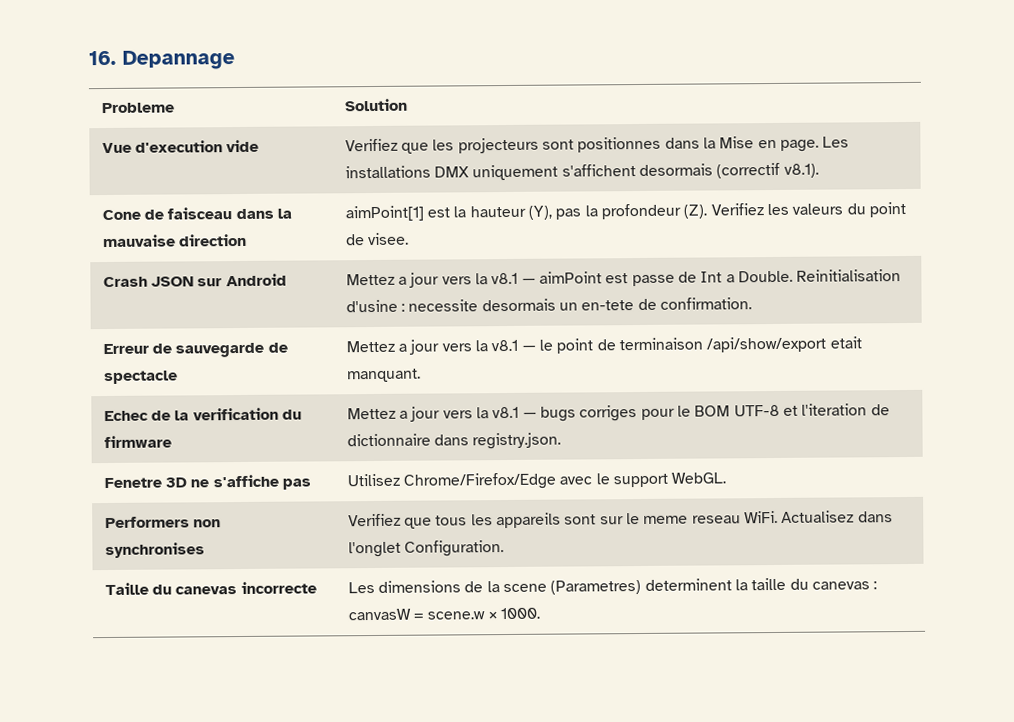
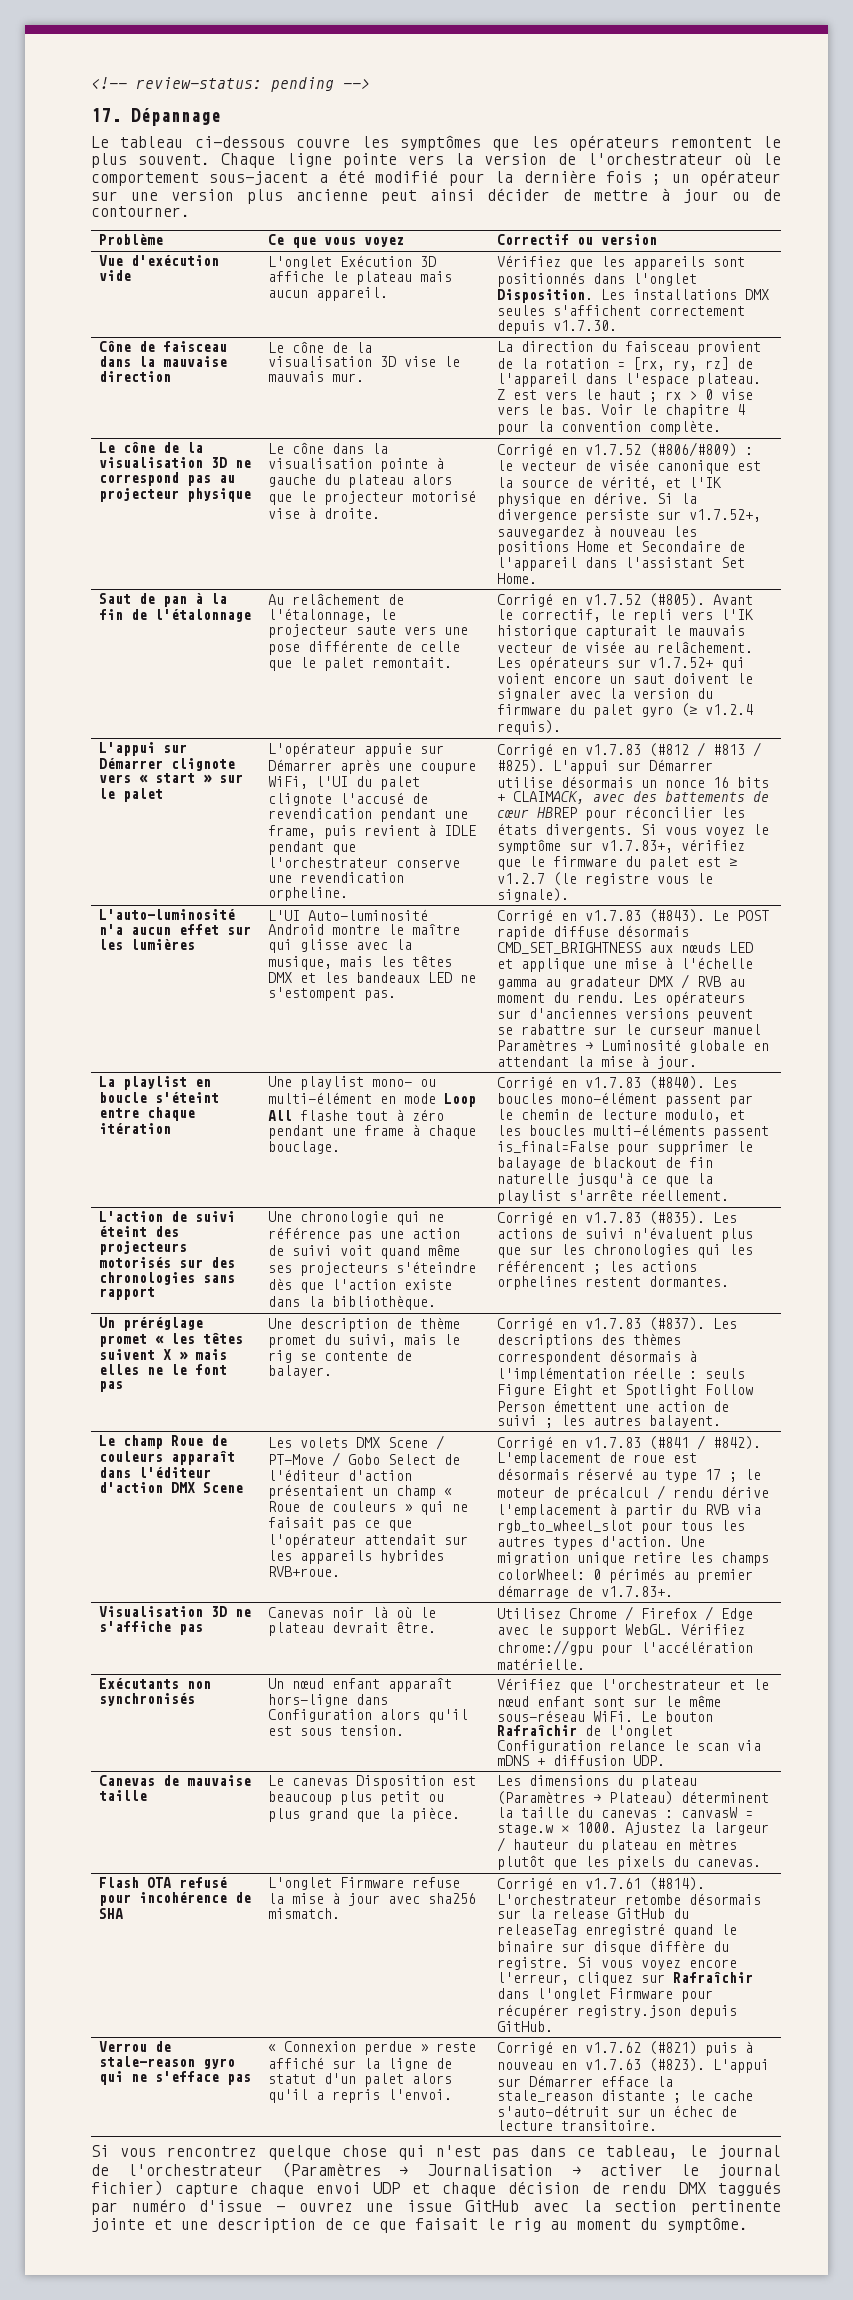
[88,50,235,70] [101,102,175,114] [344,98,408,112] 16. Depannage // Probleme | Solution -> [91,77,370,92] [91,108,221,126] [91,135,781,151] [91,153,781,168] [91,170,782,186] [91,188,781,204] [91,206,190,217] [99,234,164,245] [268,234,405,248] [497,234,658,245] <!-- review-status: pending --> // 17. Dépannage // Le tableau ci-dessous couvre les symptômes que les opérateurs remontent le plus souvent. Chaque ligne pointe vers la version de l'orchestrateur où le comportement sous-jacent a été modifié pour la dernière fois ; un opérateur sur une version plus ancienne peut ainsi décider de mettre à jour ou de contourner. // Problème | Ce que vous voyez | Correctif ou version
[135,140,224,153] d'execution -> [131,255,220,266] d'exécution
[344,136,850,154] [344,162,819,181] [101,209,141,221] Verifiez que les projecteurs sont positionnes dans la Mise en page. Les installations DMX uniquement s'affichent desormais (correctif v8.1). // Cone -> [268,255,437,269] [268,271,453,285] [268,287,389,301] [497,255,746,270] [497,272,698,287] [497,289,770,303] [497,305,746,316] [497,320,618,334] [99,341,132,352] L'onglet Exécution 3D affiche le plateau mais aucun appareil. | Vérifiez que les appareils sont positionnés dans l'onglet Disposition. Les installations DMX seules s'affichent correctement depuis v1.7.30. // Cône
[344,202,906,222] [345,232,410,246] [102,273,287,288] [345,269,902,288] [345,297,752,313] [102,342,288,358] [103,370,178,385] [345,336,862,355] [346,368,421,383] [103,407,302,422] [103,435,172,449] [346,403,890,422] [346,432,562,450] [103,474,311,490] [346,472,727,490] [104,516,222,529] [104,542,205,559] [347,510,893,529] [347,540,505,558] [104,581,317,596] [347,578,732,595] aimPoint[1] est la hauteur (Y), pas la profondeur (Z). Verifiez les valeurs du point de visee. // Crash JSON sur Android | Mettez a jour vers la v8.1 — aimPoint est passe de Int a Double. Reinitialisation d'usine : necessite desormais un en-tete de confirmation. // Erreur de sauvegarde de spectacle | Mettez a jour vers la v8.1 — le point de terminaison /api/show/export etait manquant. // Echec de la verification du firmware | Mettez a jour vers la v8.1 — bugs corriges pour le BOM UTF-8 et l'iteration de dictionnaire dans registry.json. // Fenetre 3D ne s'affiche pas | Utilisez Chrome/Firefox/Edge avec le support WebGL. // Performers non synchronises | Verifiez que tous les appareils sont sur le meme reseau WiFi. Actualisez dans l'onglet Configuration. // Taille du canevas incorrecte | Les dimensions de la scene (Parametres) determinent -> [268,341,373,353] [268,356,461,367] [268,371,365,382] [497,341,762,355] [497,357,754,371] [497,373,762,387] [497,389,754,402] [497,404,746,418] [497,420,722,435] [99,442,204,453] [99,457,252,468] [99,472,236,486] [99,488,252,502] [268,442,389,454] [268,457,445,472] [268,474,453,488] [268,490,477,505] [268,507,381,519] [497,442,754,457] [497,459,762,474] [497,476,723,490] [497,492,698,507] [497,509,762,523] [497,525,698,539] [497,541,746,555] [497,557,746,571] [497,573,538,584] [99,593,228,607] [99,609,252,622] [268,593,405,605] [268,608,397,622] [268,624,469,638] [268,640,461,655] [268,657,453,671] [497,593,754,607] [497,609,755,623] [497,625,746,639] [497,641,754,653] [497,656,746,671] [497,673,754,684] [497,688,714,701] [497,703,754,718] [497,720,562,735] [99,742,188,756] [99,758,236,771] [99,773,244,783] [99,788,164,802] [268,742,445,757] [268,759,477,774] [268,776,421,790] [268,792,429,806] [268,808,469,822] [268,824,477,839] [268,841,357,855] [268,857,461,868] [268,872,405,883] [268,887,349,901] [497,742,762,757] [497,759,714,774] [497,776,770,788] [497,791,770,804] [497,806,746,821] [497,823,770,837] [497,839,746,854] [497,856,738,870] [497,872,714,886] [497,888,570,902] [99,909,236,920] [99,924,252,935] [99,939,196,950] [268,909,429,921] [268,924,461,935] [268,939,413,953] [268,955,453,970] [268,972,477,983] [268,987,397,1001] [497,909,770,923] [497,925,690,940] [497,942,754,954] [497,957,754,972] [497,974,746,989] [497,991,746,1006] [497,1008,754,1022] [497,1024,762,1035] [497,1039,770,1053] [497,1055,698,1069] [99,1076,212,1090] [99,1092,220,1103] [99,1107,196,1121] [99,1123,172,1134] [268,1076,437,1090] [268,1092,477,1107] [268,1109,445,1121] [268,1124,477,1139] [268,1141,341,1154] [497,1076,738,1090] [497,1092,754,1107] [497,1109,746,1122] [497,1124,770,1139] [497,1141,754,1155] [497,1157,714,1170] [497,1172,714,1187] [497,1189,730,1204] [99,1211,236,1222] [99,1226,180,1237] [99,1241,188,1255] [99,1257,236,1268] [99,1272,236,1285] [99,1287,156,1300] [268,1211,445,1225] [268,1227,461,1242] [268,1244,461,1259] [268,1261,477,1276] [268,1278,453,1293] [268,1295,437,1310] [497,1211,738,1225] [497,1227,754,1242] [497,1244,754,1258] [497,1260,698,1274] [497,1276,730,1290] [99,1317,204,1331] [99,1333,244,1347] [99,1349,228,1360] [99,1364,228,1375] [99,1381,124,1392] [268,1317,461,1332] [268,1334,461,1348] [268,1350,413,1363] [268,1365,333,1378] [497,1317,738,1331] [497,1333,682,1348] [497,1350,698,1365] [497,1367,746,1382] [497,1384,754,1398] [497,1400,730,1412] [497,1415,722,1428] [99,1435,228,1449] [99,1451,236,1465] [99,1467,212,1478] [99,1482,244,1493] [268,1435,445,1450] [268,1452,461,1467] [268,1469,413,1481] [268,1484,453,1499] [268,1501,469,1515] [268,1517,413,1531] [268,1533,469,1548] [268,1550,445,1564] [268,1566,341,1577] [497,1435,762,1450] [497,1452,698,1466] [497,1468,762,1483] [497,1485,770,1501] [497,1503,762,1518] [497,1520,746,1534] [497,1536,706,1550] [497,1552,770,1566] [497,1568,754,1583] [497,1585,674,1599] [99,1606,252,1617] [99,1621,204,1635] [268,1606,437,1618] [268,1621,437,1636] [497,1606,754,1621] [497,1623,746,1638] [497,1640,754,1656] [497,1658,586,1670] [99,1678,212,1689] [99,1693,196,1706] [268,1678,453,1692] [268,1694,389,1707] [268,1709,469,1723] [268,1725,405,1736] [497,1678,770,1693] [497,1695,722,1707] [497,1710,714,1722] [497,1725,674,1738] [497,1740,762,1753] [497,1755,666,1766] [99,1775,252,1786] [99,1790,148,1801] [268,1775,477,1789] [268,1791,445,1805] [268,1807,461,1822] [497,1775,698,1789] [497,1791,770,1805] Le cône de la visualisation 3D vise le mauvais mur. | La direction du faisceau provient de la rotation = [rx, ry, rz] de l'appareil dans l'espace plateau. Z est vers le haut ; rx > 0 vise vers le bas. Voir le chapitre 4 pour la convention complète. // Le cône de la visualisation 3D ne correspond pas au projecteur physique | Le cône dans la visualisation pointe à gauche du plateau alors que le projecteur motorisé vise à droite. | Corrigé en v1.7.52 (#806/#809) : le vecteur de visée canonique est la source de vérité, et l'IK physique en dérive. Si la divergence persiste sur v1.7.52+, sauvegardez à nouveau les positions Home et Secondaire de l'appareil dans l'assistant Set Home. // Saut de pan à la fin de l'étalonnage | Au relâchement de l'étalonnage, le projecteur saute vers une pose différente de celle que le palet remontait. | Corrigé en v1.7.52 (#805). Avant le correctif, le repli vers l'IK historique capturait le mauvais vecteur de visée au relâchement. Les opérateurs sur v1.7.52+ qui voient encore un saut doivent le signaler avec la version du firmware du palet gyro (≥ v1.2.4 requis). // L'appui sur Démarrer clignote vers « start » sur le palet | L'opérateur appuie sur Démarrer après une coupure WiFi, l'UI du palet clignote l'accusé de revendication pendant une frame, puis revient à IDLE pendant que l'orchestrateur conserve une revendication orpheline. | Corrigé en v1.7.83 (#812 / #813 / #825). L'appui sur Démarrer utilise désormais un nonce 16 bits + CLAIMACK, avec des battements de cœur HBREP pour réconcilier les états divergents. Si vous voyez le symptôme sur v1.7.83+, vérifiez que le firmware du palet est ≥ v1.2.7 (le registre vous le signale). // L'auto-luminosité n'a aucun effet sur les lumières | L'UI Auto-luminosité Android montre le maître qui glisse avec la musique, mais les têtes DMX et les bandeaux LED ne s'estompent pas. | Corrigé en v1.7.83 (#843). Le POST rapide diffuse désormais CMD_SET_BRIGHTNESS aux nœuds LED et applique une mise à l'échelle gamma au gradateur DMX / RVB au moment du rendu. Les opérateurs sur d'anciennes versions peuvent se rabattre sur le curseur manuel Paramètres → Luminosité globale en attendant la mise à jour. // La playlist en boucle s'éteint entre chaque itération | Une playlist mono- ou multi-élément en mode Loop All flashe tout à zéro pendant une frame à chaque bouclage. | Corrigé en v1.7.83 (#840). Les boucles mono-élément passent par le chemin de lecture modulo, et les boucles multi-éléments passent is_final=False pour supprimer le balayage de blackout de fin naturelle jusqu'à ce que la playlist s'arrête réellement. // L'action de suivi éteint des projecteurs motorisés sur des chronologies sans rapport | Une chronologie qui ne référence pas une action de suivi voit quand même ses projecteurs s'éteindre dès que l'action existe dans la bibliothèque. | Corrigé en v1.7.83 (#835). Les actions de suivi n'évaluent plus que sur les chronologies qui les référencent ; les actions orphelines restent dormantes. // Un préréglage promet « les têtes suivent X » mais elles ne le font pas | Une description de thème promet du suivi, mais le rig se contente de balayer. | Corrigé en v1.7.83 (#837). Les descriptions des thèmes correspondent désormais à l'implémentation réelle : seuls Figure Eight et Spotlight Follow Person émettent une action de suivi ; les autres balayent. // Le champ Roue de couleurs apparaît dans l'éditeur d'action DMX Scene | Les volets DMX Scene / PT-Move / Gobo Select de l'éditeur d'action présentaient un champ « Roue de couleurs » qui ne faisait pas ce que l'opérateur attendait sur les appareils hybrides RVB+roue. | Corrigé en v1.7.83 (#841 / #842). L'emplacement de roue est désormais réservé au type 17 ; le moteur de précalcul / rendu dérive l'emplacement à partir du RVB via rgb_to_wheel_slot pour tous les autres types d'action. Une migration unique retire les champs colorWheel: 0 périmés au premier démarrage de v1.7.83+. // Visualisation 3D ne s'affiche pas | Canevas noir là où le plateau devrait être. | Utilisez Chrome / Firefox / Edge avec le support WebGL. Vérifiez chrome://gpu pour l'accélération matérielle. // Exécutants non synchronisés | Un nœud enfant apparaît hors-ligne dans Configuration alors qu'il est sous tension. | Vérifiez que l'orchestrateur et le nœud enfant sont sur le même sous-réseau WiFi. Le bouton Rafraîchir de l'onglet Configuration relance le scan via mDNS + diffusion UDP. // Canevas de mauvaise taille | Le canevas Disposition est beaucoup plus petit ou plus grand que la pièce. | Les dimensions du plateau (Paramètres → Plateau) déterminent
[427,611,486,620] scene.w -> [497,1823,554,1835] stage.w
(540, 613) none -> [625,1822,770,1835] [497,1837,738,1853] [497,1855,762,1870] [99,1877,228,1888] [99,1892,252,1906] [99,1908,124,1919] [268,1877,461,1890] [268,1892,477,1906] [268,1908,341,1919] [497,1877,706,1891] [497,1893,762,1905] [497,1908,690,1919] [497,1923,738,1938] [497,1940,730,1955] [497,1957,738,1970] [497,1972,754,1986] [497,1988,714,2002] [497,2004,738,2019] [497,2021,554,2032] [99,2041,172,2052] [99,2056,236,2069] [99,2071,252,2085] [268,2041,477,2055] [268,2057,453,2071] [268,2073,453,2087] [268,2089,453,2103] [497,2041,754,2056] [497,2058,770,2073] [497,2075,674,2087] [497,2090,754,2103] [497,2105,738,2117] [497,2120,658,2131] [91,2145,781,2160] [91,2162,781,2178] [91,2180,781,2197] [91,2199,781,2215] [91,2217,748,2233] Ajustez la largeur / hauteur du plateau en mètres plutôt que les pixels du canevas. // Flash OTA refusé pour incohérence de SHA | L'onglet Firmware refuse la mise à jour avec sha256 mismatch. | Corrigé en v1.7.61 (#814). L'orchestrateur retombe désormais sur la release GitHub du releaseTag enregistré quand le binaire sur disque diffère du registre. Si vous voyez encore l'erreur, cliquez sur Rafraîchir dans l'onglet Firmware pour récupérer registry.json depuis GitHub. // Verrou de stale-reason gyro qui ne s'efface pas | « Connexion perdue » reste affiché sur la ligne de statut d'un palet alors qu'il a repris l'envoi. | Corrigé en v1.7.62 (#821) puis à nouveau en v1.7.63 (#823). L'appui sur Démarrer efface la stale_reason distante ; le cache s'auto-détruit sur un échec de lecture transitoire. // Si vous rencontrez quelque chose qui n'est pas dans ce tableau, le journal de l'orchestrateur (Paramètres → Journalisation → activer le journal fichier) capture chaque envoi UDP et chaque décision de rendu DMX taggués par numéro d'issue — ouvrez une issue GitHub avec la section pertinente jointe et une description de ce que faisait le rig au moment du symptôme.

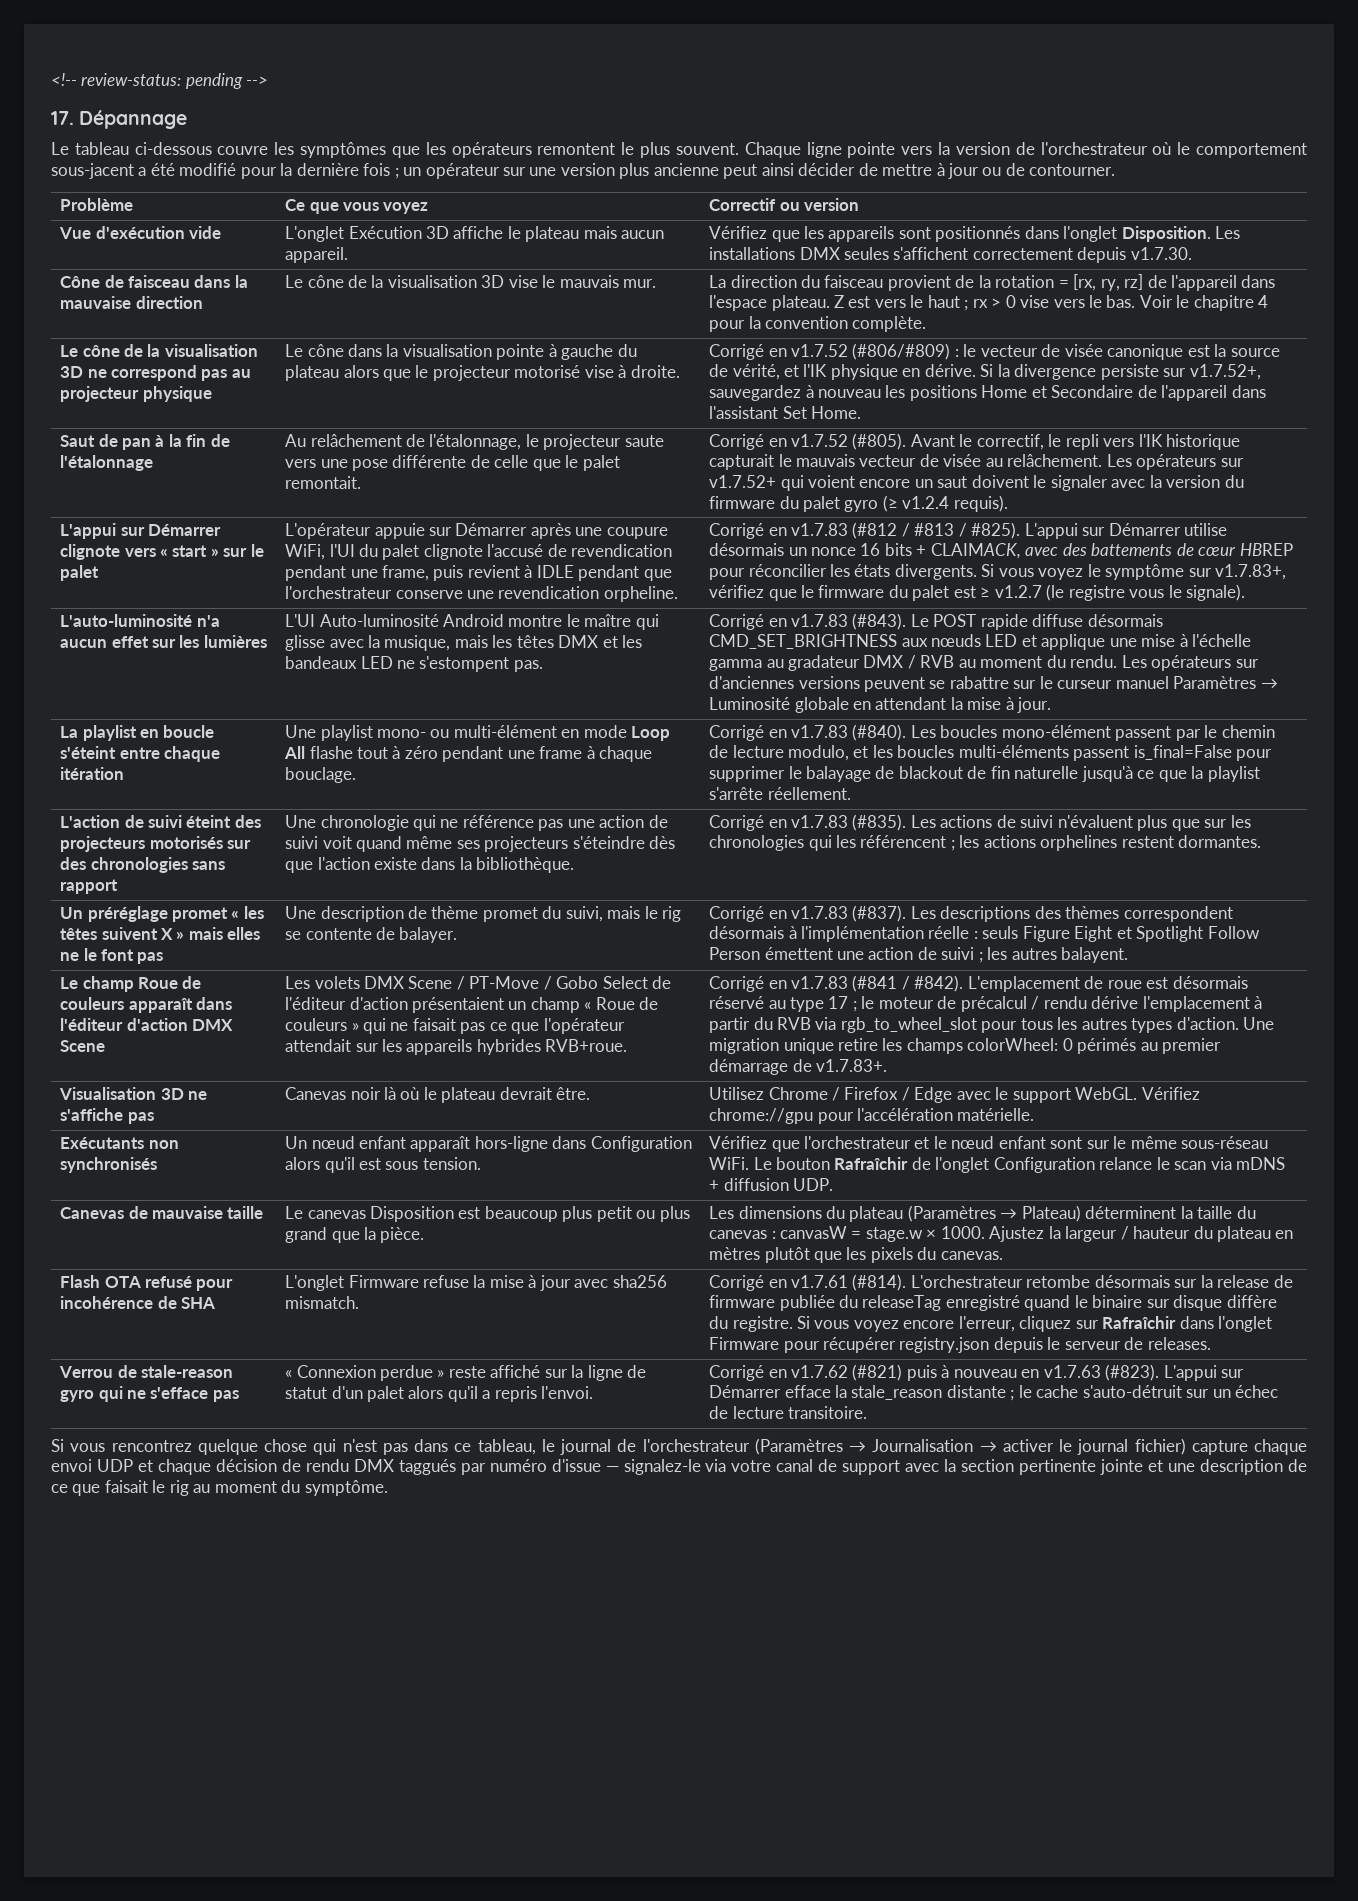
[617,1908,666,1919] GitHub -> [1273,1275,1293,1288] [709,1295,835,1311] de firmware publiée
[497,2021,554,2032] GitHub. -> [1047,1337,1211,1350] le serveur de releases.
[298,2200,520,2212] ouvrez une issue GitHub -> [623,1459,901,1475] signalez-le via votre canal de support

